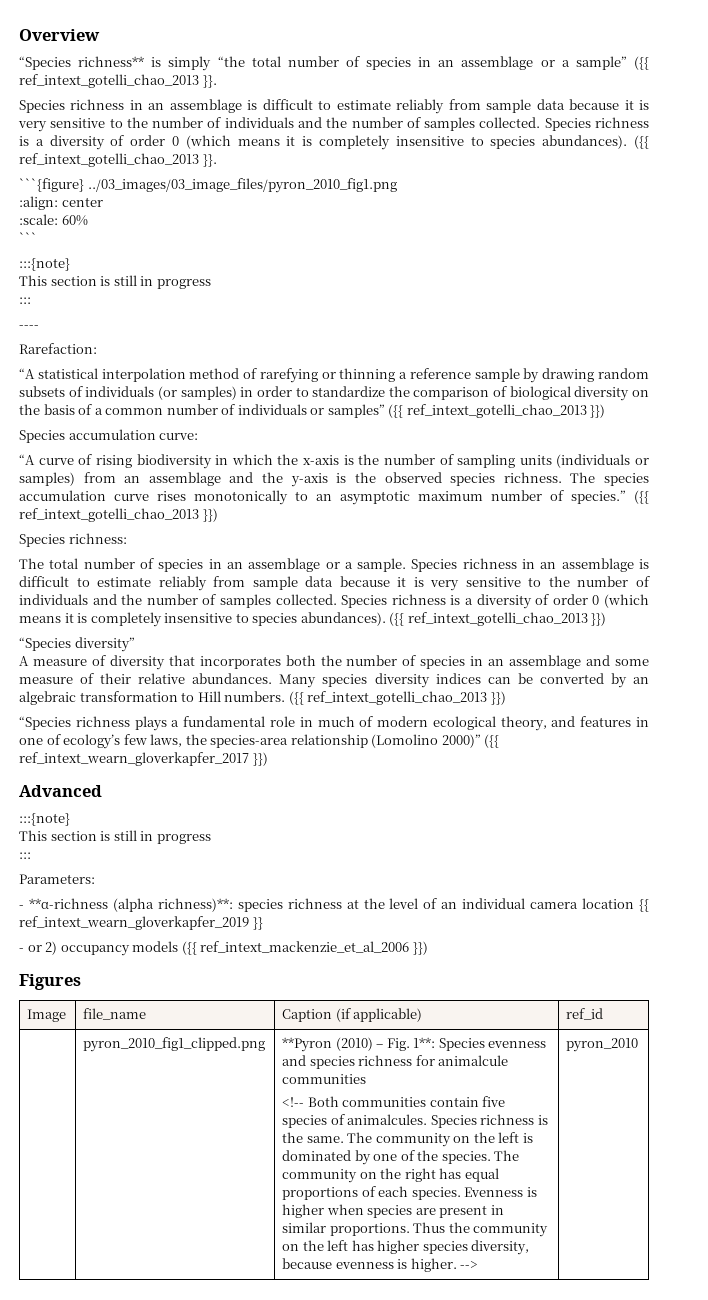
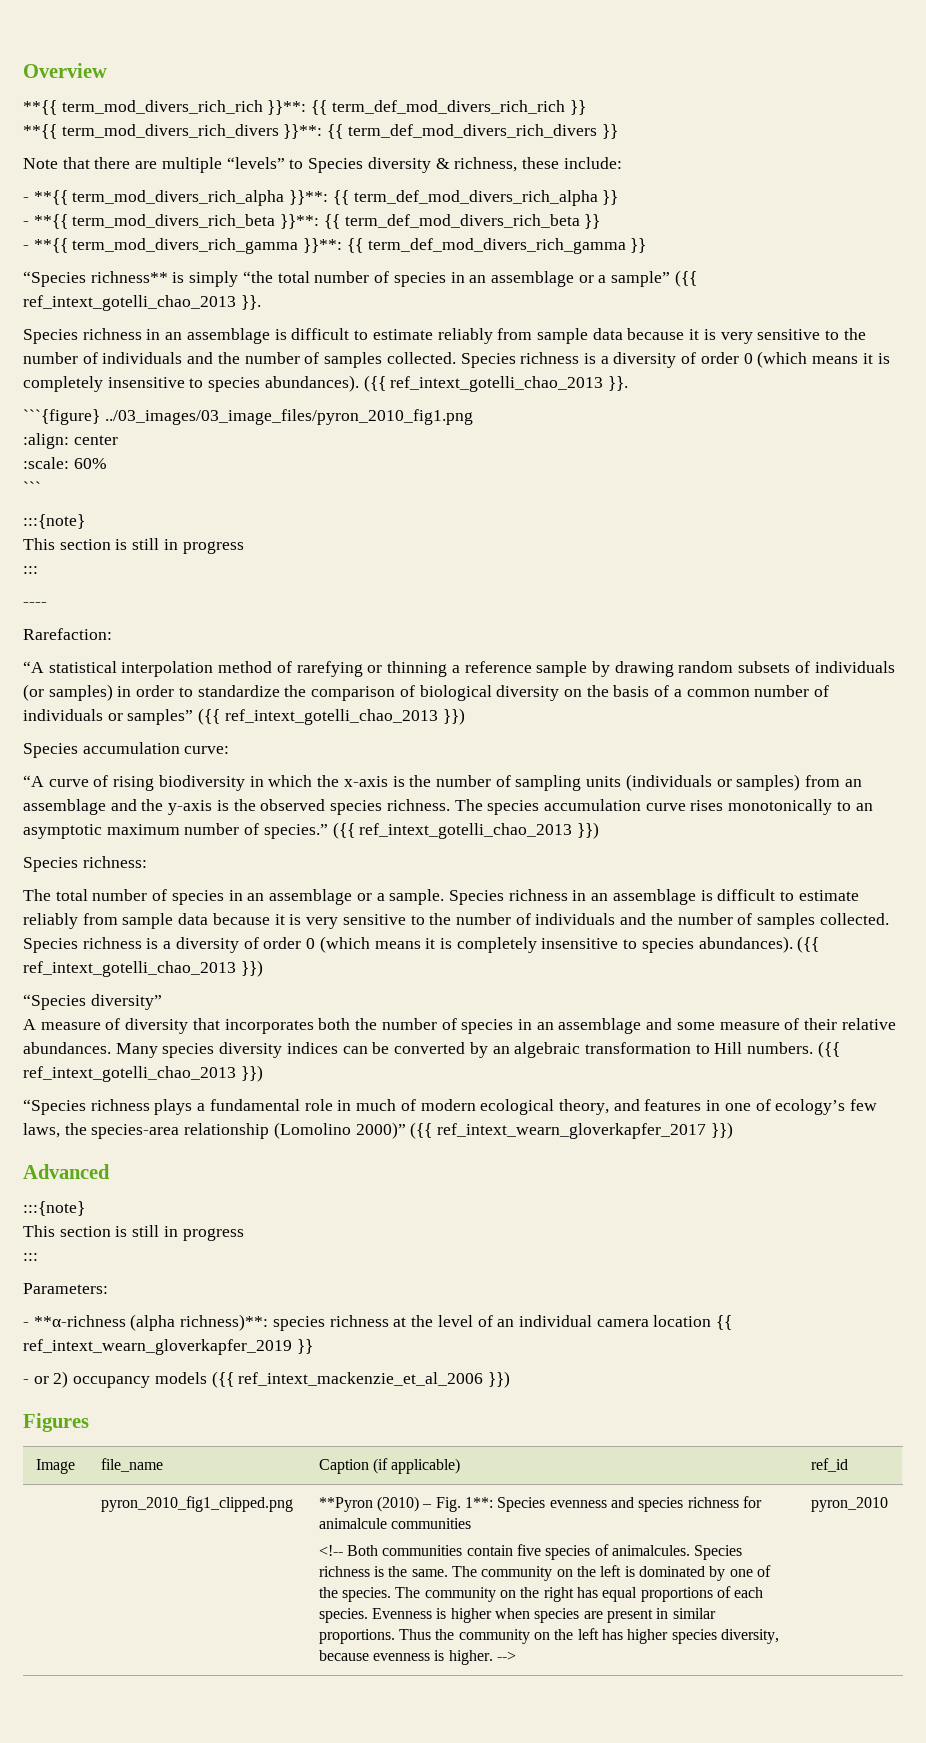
(100, 35) none -> [23,100,586,115] [23,124,618,139] [23,157,622,173] [23,190,619,206] [23,214,601,229] [23,238,647,254] // **{{ term_mod_divers_rich_rich }}**: {{ term_def_mod_divers_rich_rich }} // **{{ term_mod_divers_rich_divers }}**: {{ term_def_mod_divers_rich_divers }} // Note that there are multiple “levels” to Species diversity & richness, these include: // - **{{ term_mod_divers_rich_alpha }}**: {{ term_def_mod_divers_rich_alpha }} // - **{{ term_mod_divers_rich_beta }}**: {{ term_def_mod_divers_rich_beta }} // - **{{ term_mod_divers_rich_gamma }}**: {{ term_def_mod_divers_rich_gamma }}

